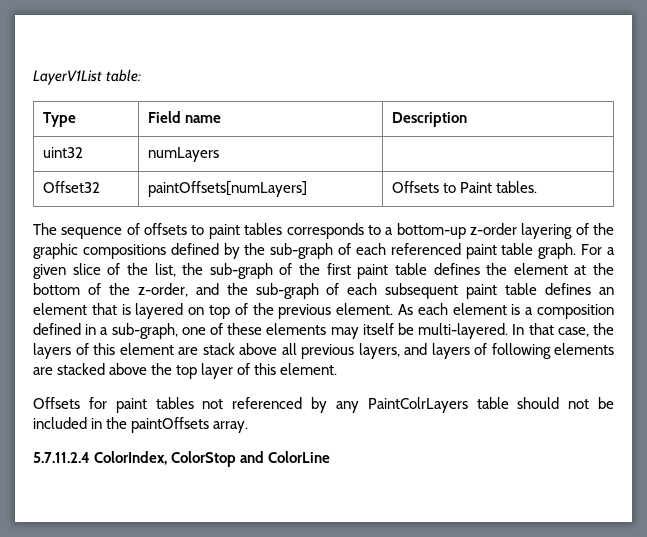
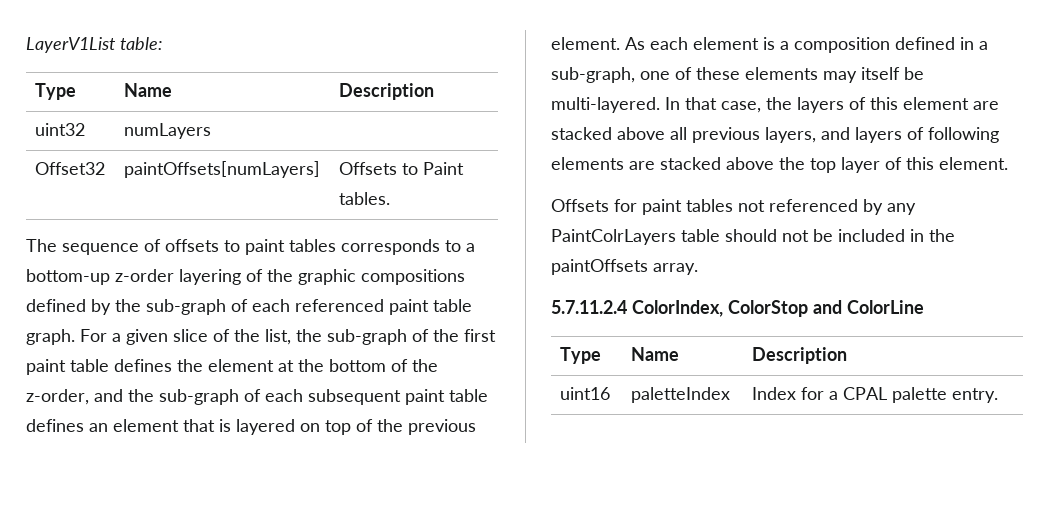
[147,111,221,123] Field name -> [124,83,173,97] Name
[202,343,235,355] stack -> [551,127,612,140] stacked
(331, 457) none -> [560,347,602,364] [631,347,680,361] [752,347,848,364] [560,387,611,400] [631,387,731,403] [752,387,999,403] // Type | Name | Description // uint16 | paletteIndex | Index for a CPAL palette entry.

